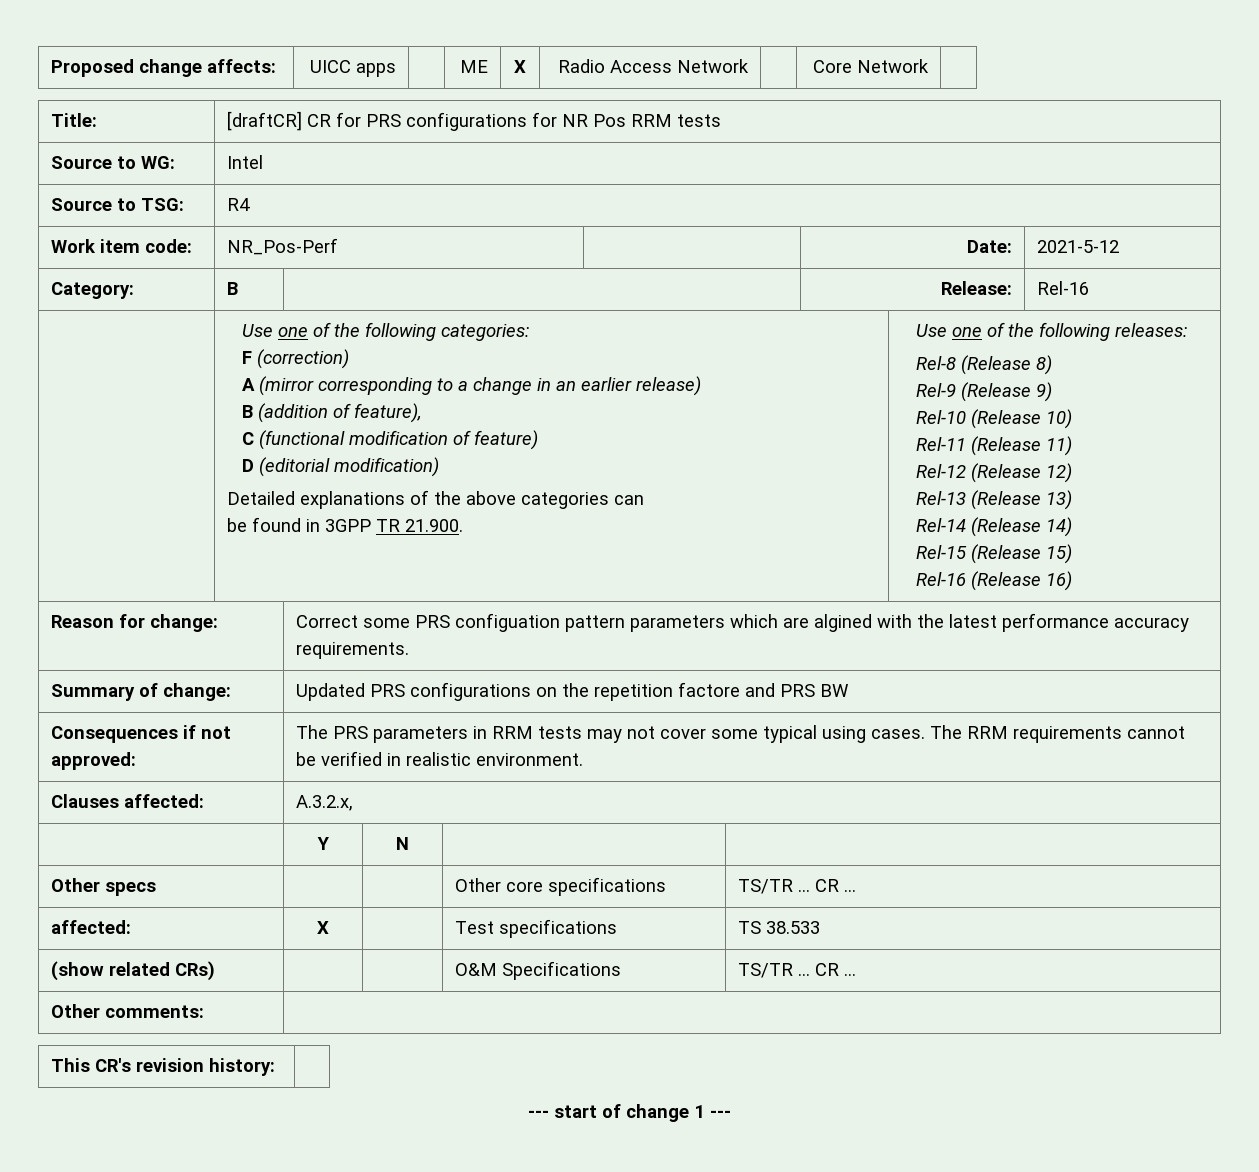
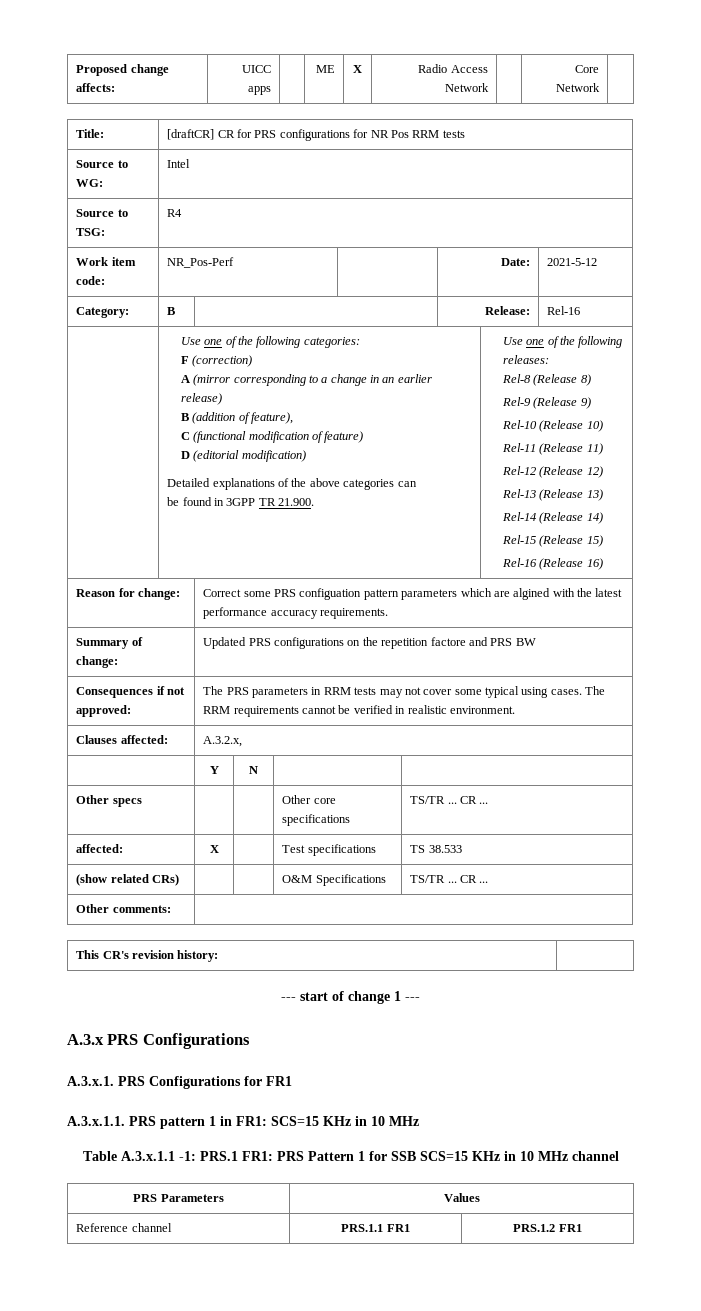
(731, 1114) none -> [67,1033,250,1049] [67,1076,292,1089] [67,1116,419,1129] [82,1151,619,1161] [133,1194,224,1202] [443,1193,480,1202] [76,1223,172,1232] [341,1224,410,1232] [513,1224,582,1232] // A.3.x PRS Configurations // A.3.x.1. PRS Configurations for FR1 // A.3.x.1.1. PRS pattern 1 in FR1: SCS=15 KHz in 10 MHz // Table A.3.x.1.1 -1: PRS.1 FR1: PRS Pattern 1 for SSB SCS=15 KHz in 10 MHz channel // PRS Parameters | Values // Reference channel | PRS.1.1 FR1 | PRS.1.2 FR1

